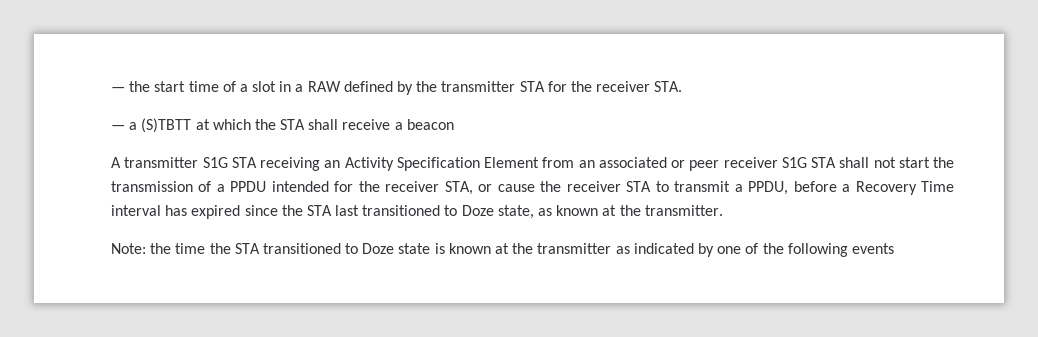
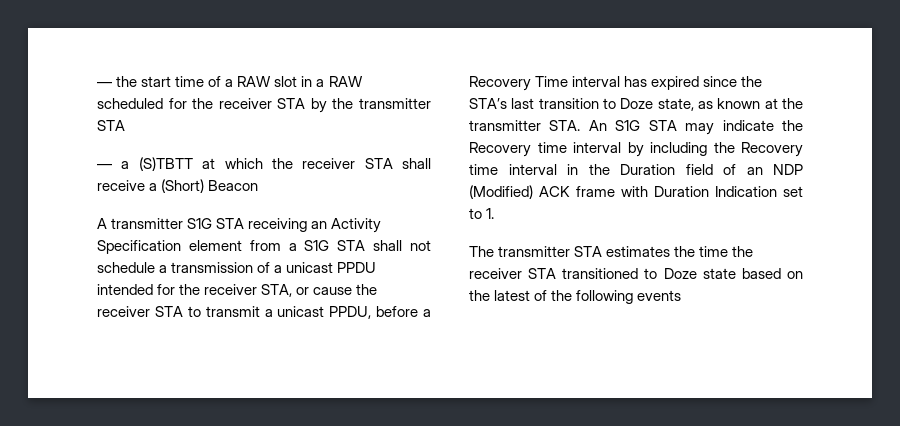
(248, 88) none -> [237,76,272,87] RAW
[343,81,393,92] defined -> [97,98,306,109] scheduled for the receiver STA
[547,81,683,92] for the receiver STA. -> (125, 125) none
(276, 124) none -> [302,158,356,169] receiver
[406,119,454,130] beacon -> [161,179,259,193] (Short) Beacon
[484,157,778,171] Element from an associated or peer receiver -> [188,240,297,251] element from a
[898,157,954,168] start the -> [97,262,168,273] schedule a
(225, 188) none -> [286,262,334,273] unicast
(743, 188) none -> [277,306,325,317] unicast
[306,205,441,216] STA last transitioned -> [469,98,599,109] STA’s last transition
[644,205,723,216] [111,243,146,254] transmitter. // Note: -> [469,120,804,135] [469,142,803,157] [469,164,803,175] [469,185,803,199] [469,208,495,219] [469,246,671,257] transmitter STA. An S1G STA may indicate the Recovery time interval by including the Recovery time interval in the Duration field of an NDP (Modified) ACK frame with Duration Indication set to 1. // The transmitter STA estimates
(231, 248) none -> [469,268,522,279] receiver
[434,243,742,257] is known at the transmitter as indicated by one -> [741,268,803,279] [469,290,531,301] based on the latest

